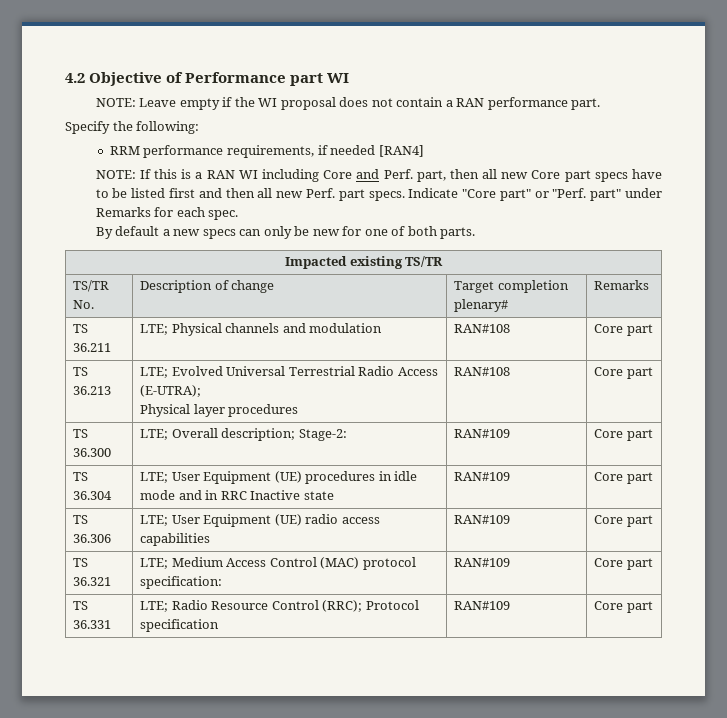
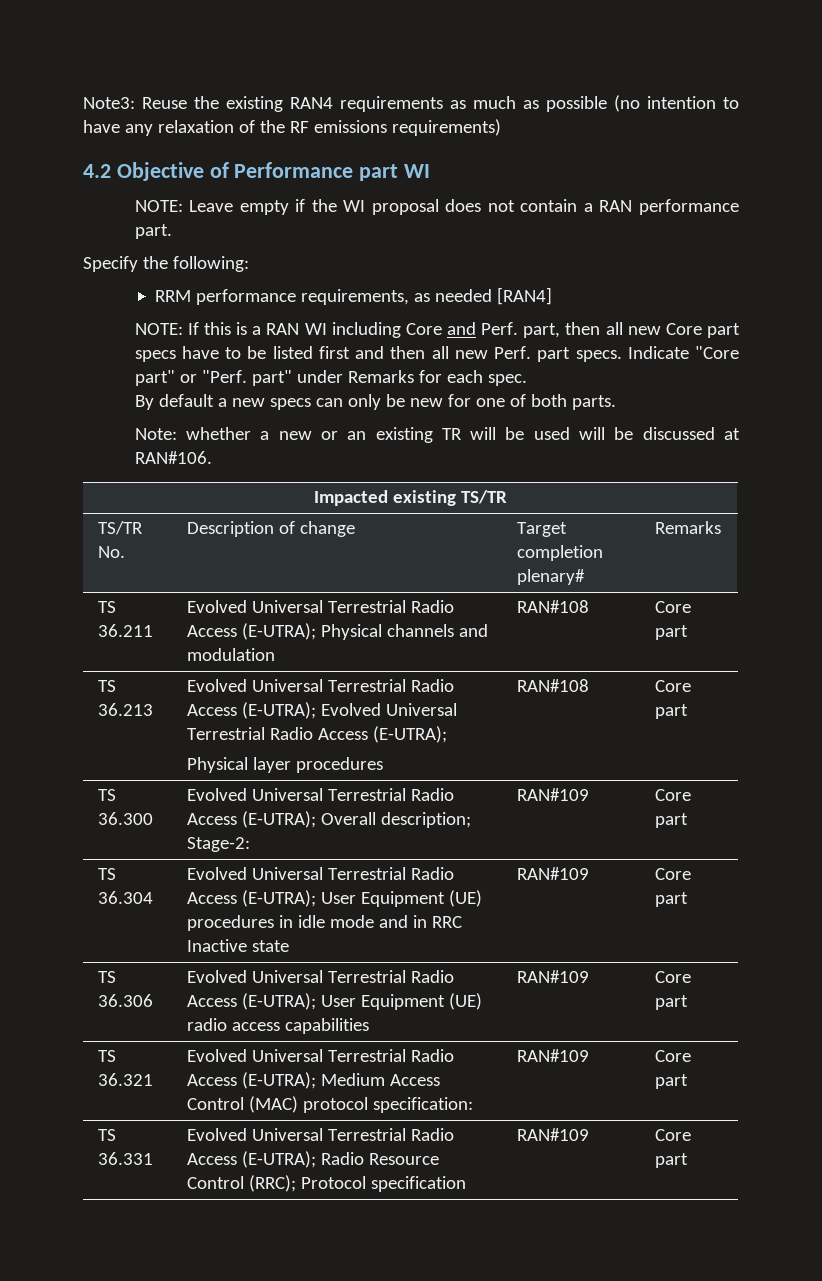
(65, 78) none -> [83,95,739,112] [83,119,501,136] Note3: Reuse the existing RAN4 requirements as much as possible (no intention to have any relaxation of the RF emissions requirements) //
[317,145,328,155] if -> [414,293,431,302] as
(476, 233) none -> [134,427,740,443] [134,451,212,464] // Note: whether a new or an existing TR will be used will be discussed at RAN#106.
[140,324,169,335] LTE; -> [186,600,454,613] [186,623,316,640] Evolved Universal Terrestrial Radio Access (E-UTRA);
[140,367,169,378] LTE; -> [186,679,454,692] [186,702,316,719] Evolved Universal Terrestrial Radio Access (E-UTRA);
[140,429,169,440] LTE; -> [186,788,454,801] [186,811,316,828] Evolved Universal Terrestrial Radio Access (E-UTRA);
[140,472,169,483] LTE; -> [186,867,454,880] [186,890,316,907] Evolved Universal Terrestrial Radio Access (E-UTRA);
[140,515,169,526] LTE; -> [186,970,454,983] [186,993,316,1010] Evolved Universal Terrestrial Radio Access (E-UTRA);
[140,558,169,569] LTE; -> [186,1049,454,1062] [186,1072,316,1089] Evolved Universal Terrestrial Radio Access (E-UTRA);
[140,601,169,612] LTE; -> [186,1128,454,1141] [186,1151,316,1168] Evolved Universal Terrestrial Radio Access (E-UTRA);

